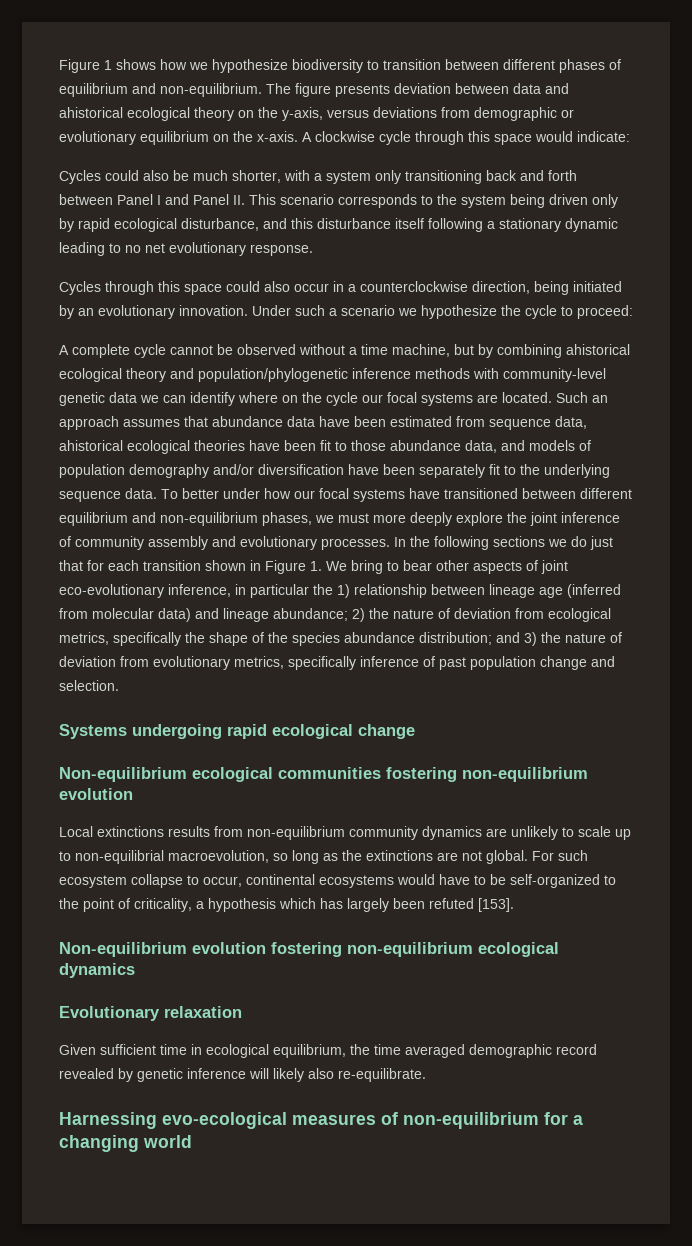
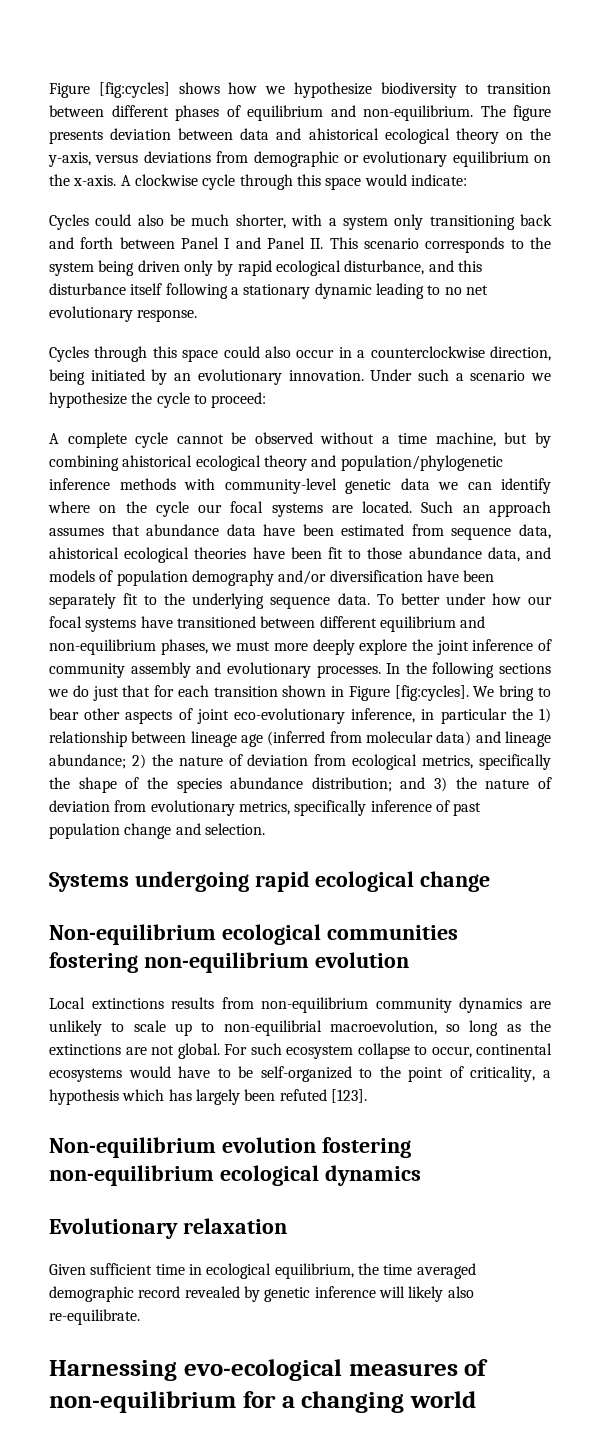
[59,59,112,73] Figure 1 -> [49,82,170,98] Figure [fig:cycles]
[310,561,322,571] 1. -> [394,685,469,701] [fig:cycles].
[478,898,514,912] [153]. -> [330,1089,367,1103] [123].

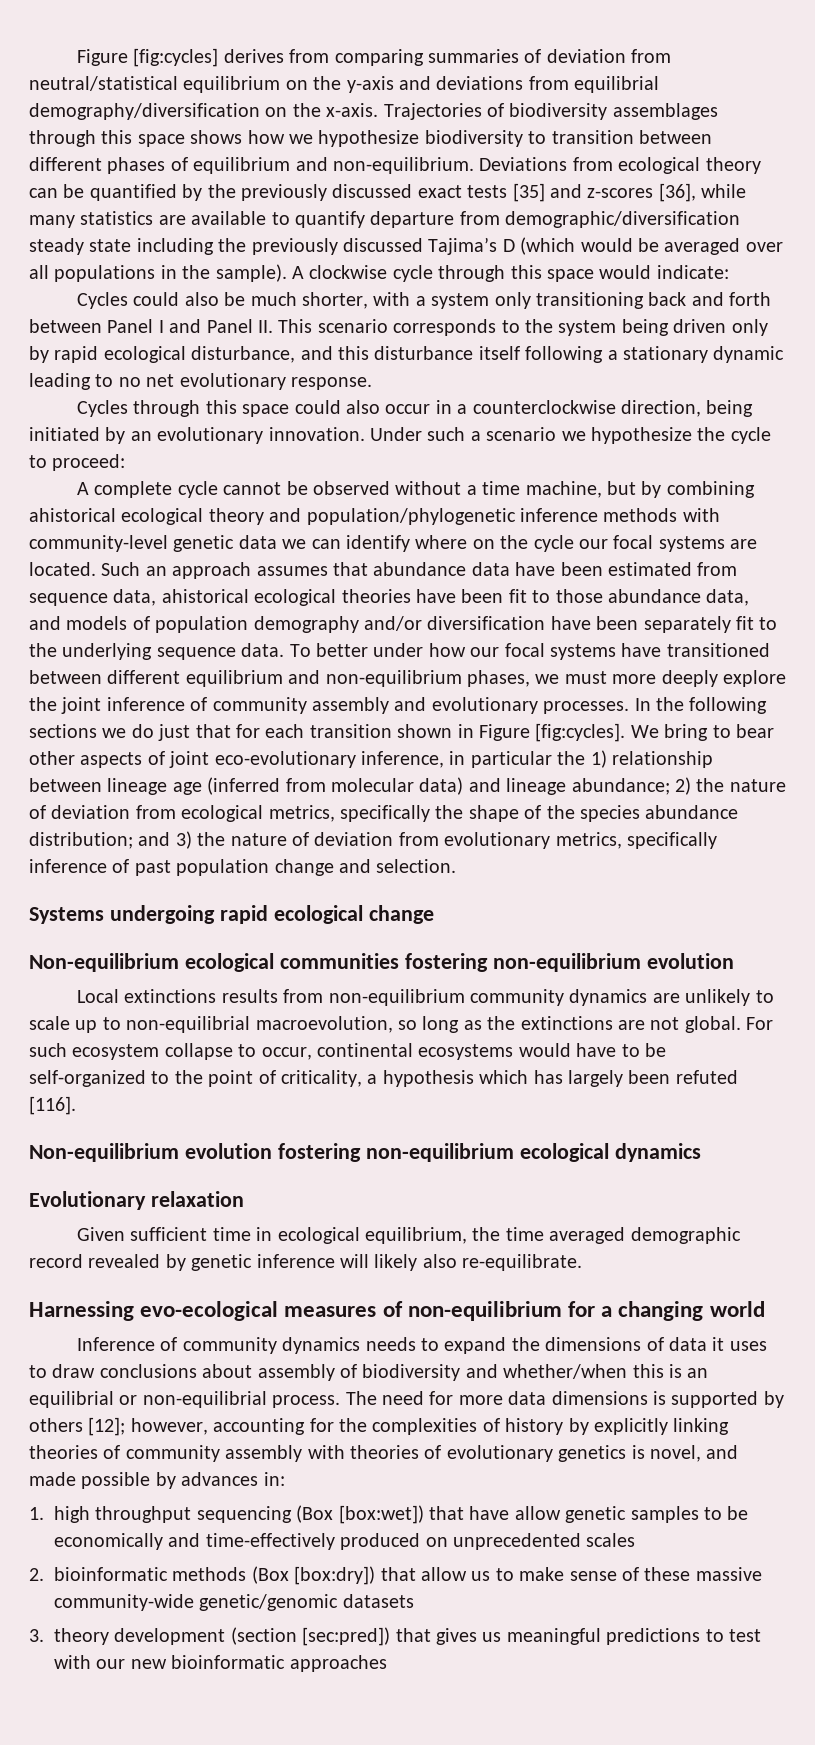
(170, 90) none -> [223,49,672,66] [29,76,660,93] [29,103,718,120] [29,130,185,147] derives from comparing summaries of deviation from neutral/statistical equilibrium on the y-axis and deviations from equilibrial demography/diversification on the x-axis. Trajectories of biodiversity assemblages through this space
[480,105,551,121] [49,128,551,144] [48,151,551,167] [49,174,117,186] The figure presents deviation between data and ahistorical ecological theory on the y-axis, versus deviations from demographic or evolutionary equilibrium on the x-axis. -> [479,157,761,174] [29,183,747,202] [29,211,741,228] [29,237,783,255] [29,264,287,282] Deviations from ecological theory can be quantified by the previously discussed exact tests [35] and z-scores [36], while many statistics are available to quantify departure from demographic/diversification steady state including the previously discussed Tajima’s D (which would be averaged over all populations in the sample).
[330,1089,367,1103] [123]. -> [29,1096,76,1115] [116].
(476, 1399) none -> [77,1337,767,1354] [29,1364,709,1381] [29,1391,784,1408] [29,1417,730,1436] [29,1445,739,1462] [29,1472,285,1489] [29,1505,749,1524] [54,1533,636,1550] [29,1566,762,1585] [54,1594,414,1611] [29,1627,761,1646] [54,1655,387,1672] // Inference of community dynamics needs to expand the dimensions of data it uses to draw conclusions about assembly of biodiversity and whether/when this is an equilibrial or non-equilibrial process. The need for more data dimensions is supported by others [12]; however, accounting for the complexities of history by explicitly linking theories of community assembly with theories of evolutionary genetics is novel, and made possible by advances in: // 1. high throughput sequencing (Box [box:wet]) that have allow genetic samples to be economically and time-effectively produced on unprecedented scales // 2. bioinformatic methods (Box [box:dry]) that allow us to make sense of these massive community-wide genetic/genomic datasets // 3. theory development (section [sec:pred]) that gives us meaningful predictions to test with our new bioinformatic approaches

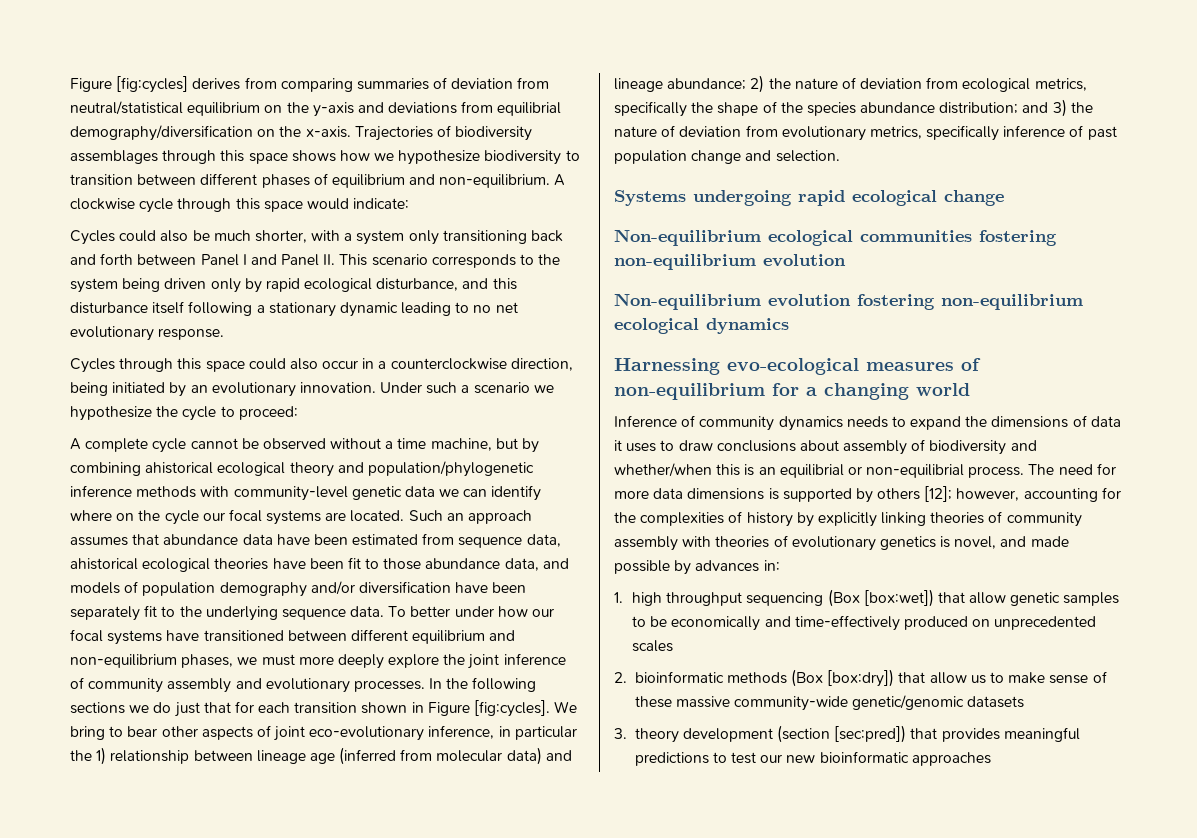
[479,157,761,174] [29,183,747,202] [29,211,741,228] [29,237,783,255] [29,264,287,282] Deviations from ecological theory can be quantified by the previously discussed exact tests [35] and z-scores [36], while many statistics are available to quantify departure from demographic/diversification steady state including the previously discussed Tajima’s D (which would be averaged over all populations in the sample). -> (551, 181) none
[77,989,774,1006] [29,1016,774,1033] [29,1043,666,1060] [29,1070,738,1087] [29,1096,76,1115] // Local extinctions results from non-equilibrium community dynamics are unlikely to scale up to non-equilibrial macroevolution, so long as the extinctions are not global. For such ecosystem collapse to occur, continental ecosystems would have to be self-organized to the point of criticality, a hypothesis which has largely been refuted [116]. -> (846, 260) none
[29,1191,244,1210] [77,1227,741,1244] [29,1254,583,1271] // Evolutionary relaxation // Given sufficient time in ecological equilibrium, the time averaged demographic record revealed by genetic inference will likely also re-equilibrate. -> (789, 326) none
[469,1506,510,1520] have -> (965, 597) none
[435,1628,502,1645] gives us -> [941,728,1000,742] provides
[54,1655,91,1669] with -> (757, 758) none

